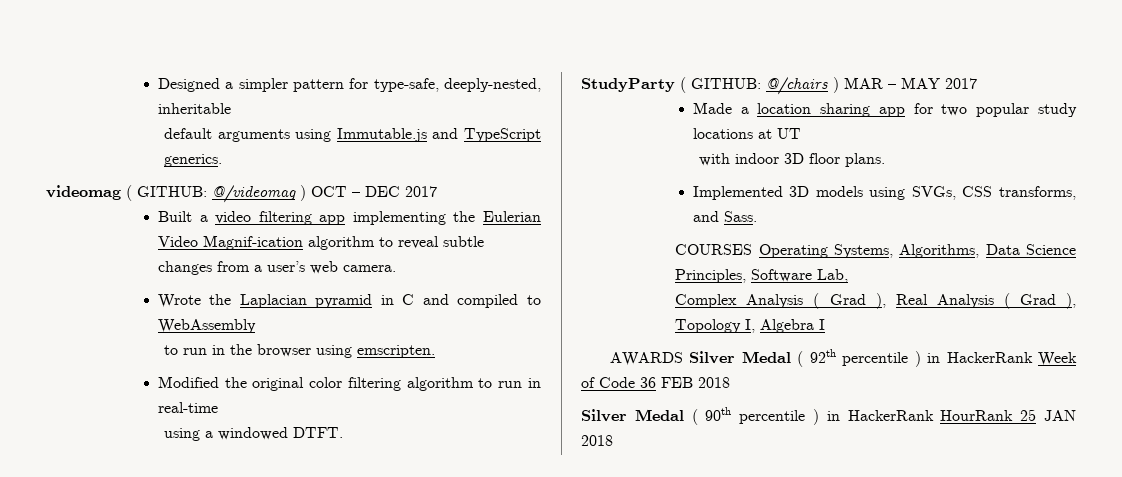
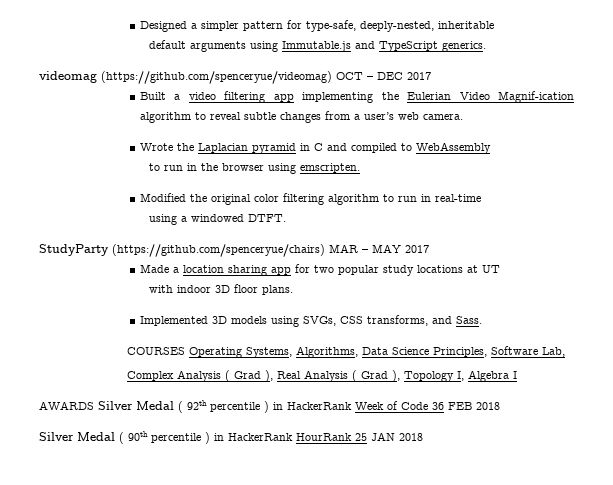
[126,185,306,203] ( GITHUB: @/videomag ) -> [101,71,332,84] (https://github.com/spenceryue/videomag)
[680,77,839,95] ( GITHUB: @/chairs ) -> [112,244,325,257] (https://github.com/spenceryue/chairs)

